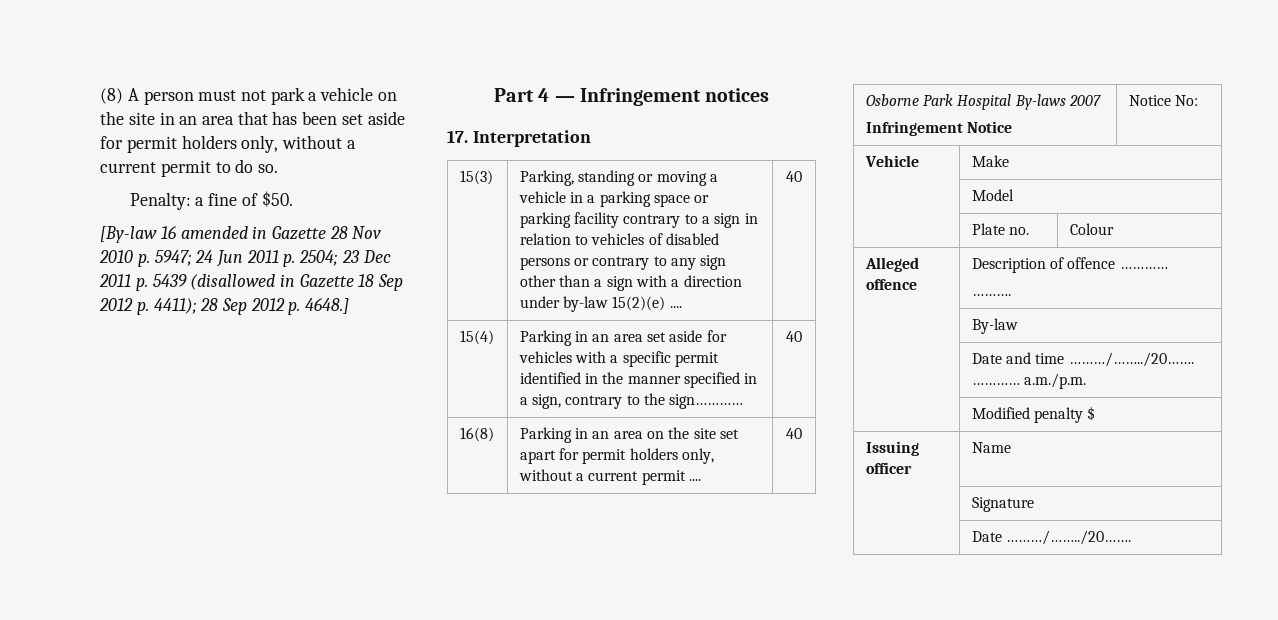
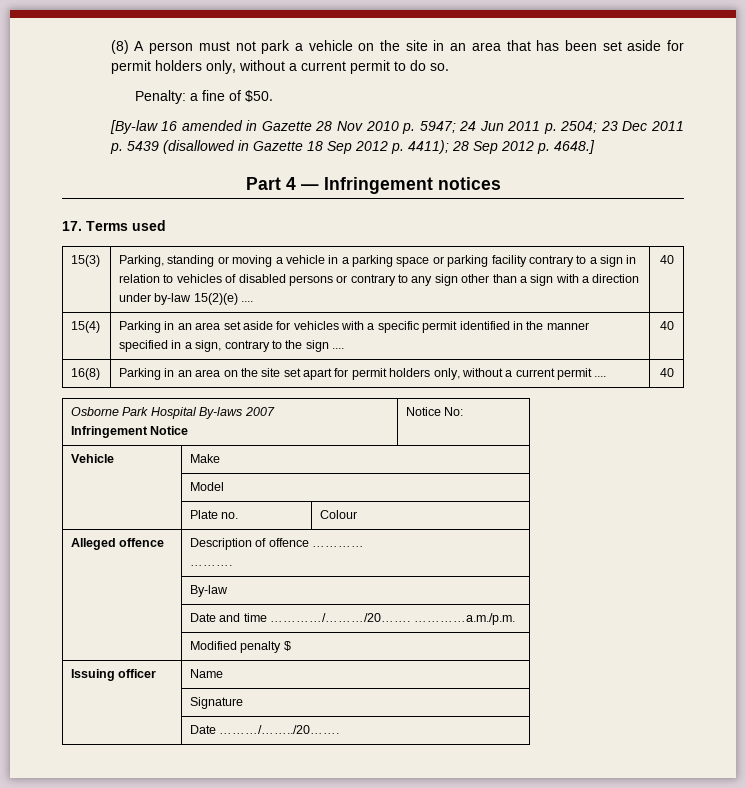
[472,130,591,147] Interpretation -> [86,220,166,231] Terms used
[669,394,744,409] sign………… -> [305,340,345,352] sign ....
[1068,352,1194,367] [971,373,1087,389] ………/……../20……. ………… a.m./p.m. -> [270,613,515,625] …………/………/20……. …………a.m./p.m.

